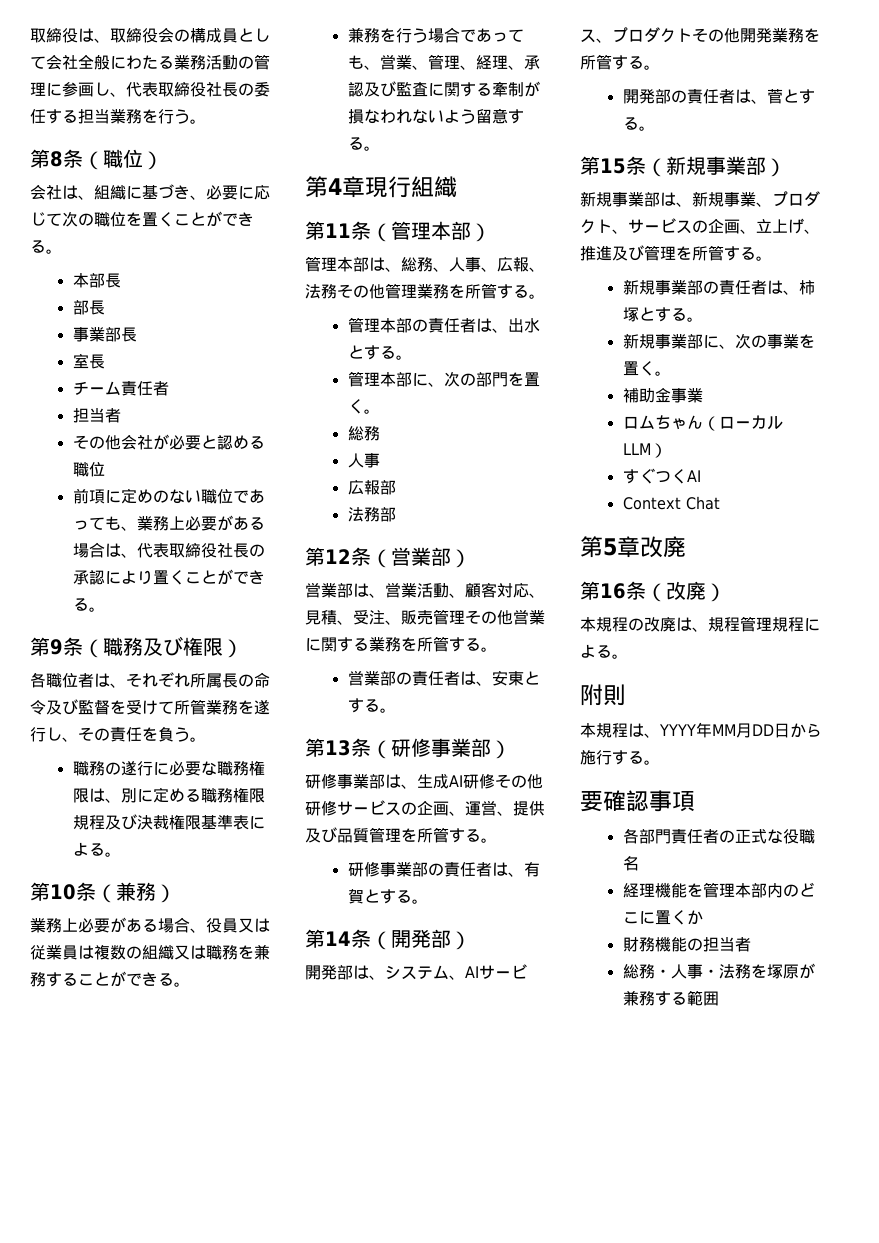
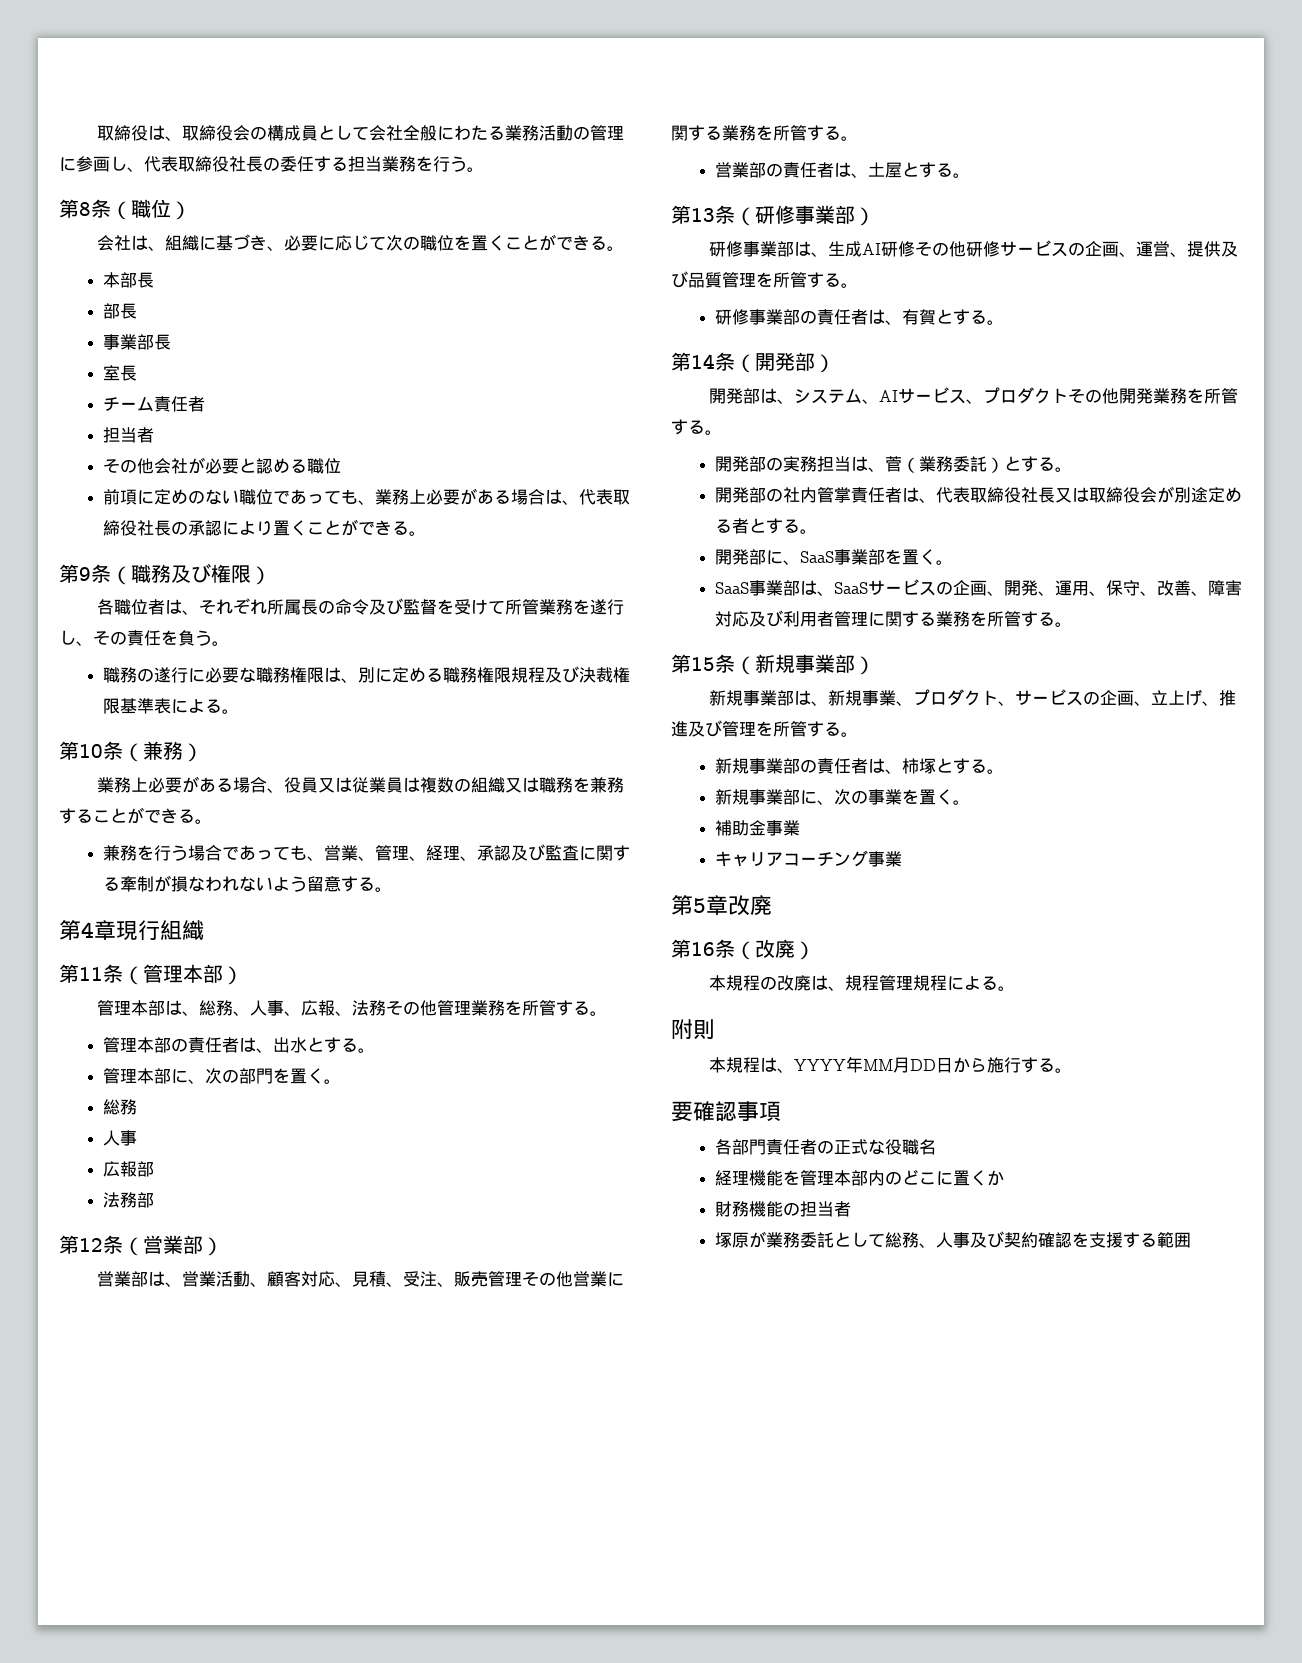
[491,670,524,686] 安東 -> [867,162,902,178] 土屋
[686,89,799,104] 責任者は、菅と -> [782,456,1072,473] [714,486,1242,503] [714,518,817,534] [714,549,953,565] [714,579,1242,596] [714,610,1021,627] 実務担当は、菅（業務委託）とする。 // 開発部の社内管掌責任者は、代表取締役社長又は取締役会が別途定める者とする。 // 開発部に、SaaS事業部を置く。 // SaaS事業部は、SaaSサービスの企画、開発、運用、保守、改善、障害対応及び利用者管理に関する業務を所管
[622,415,783,431] [622,443,667,458] [622,468,701,484] [622,496,720,510] ロムちゃん（ローカルLLM） // すぐつくAI // Context Chat -> [714,850,902,867] キャリアコーチング事業
[622,963,815,979] [622,990,655,1006] 総務・人事・法務を塚原が兼務 -> [714,1231,1123,1248] 塚原が業務委託として総務、人事及び契約確認を支援

